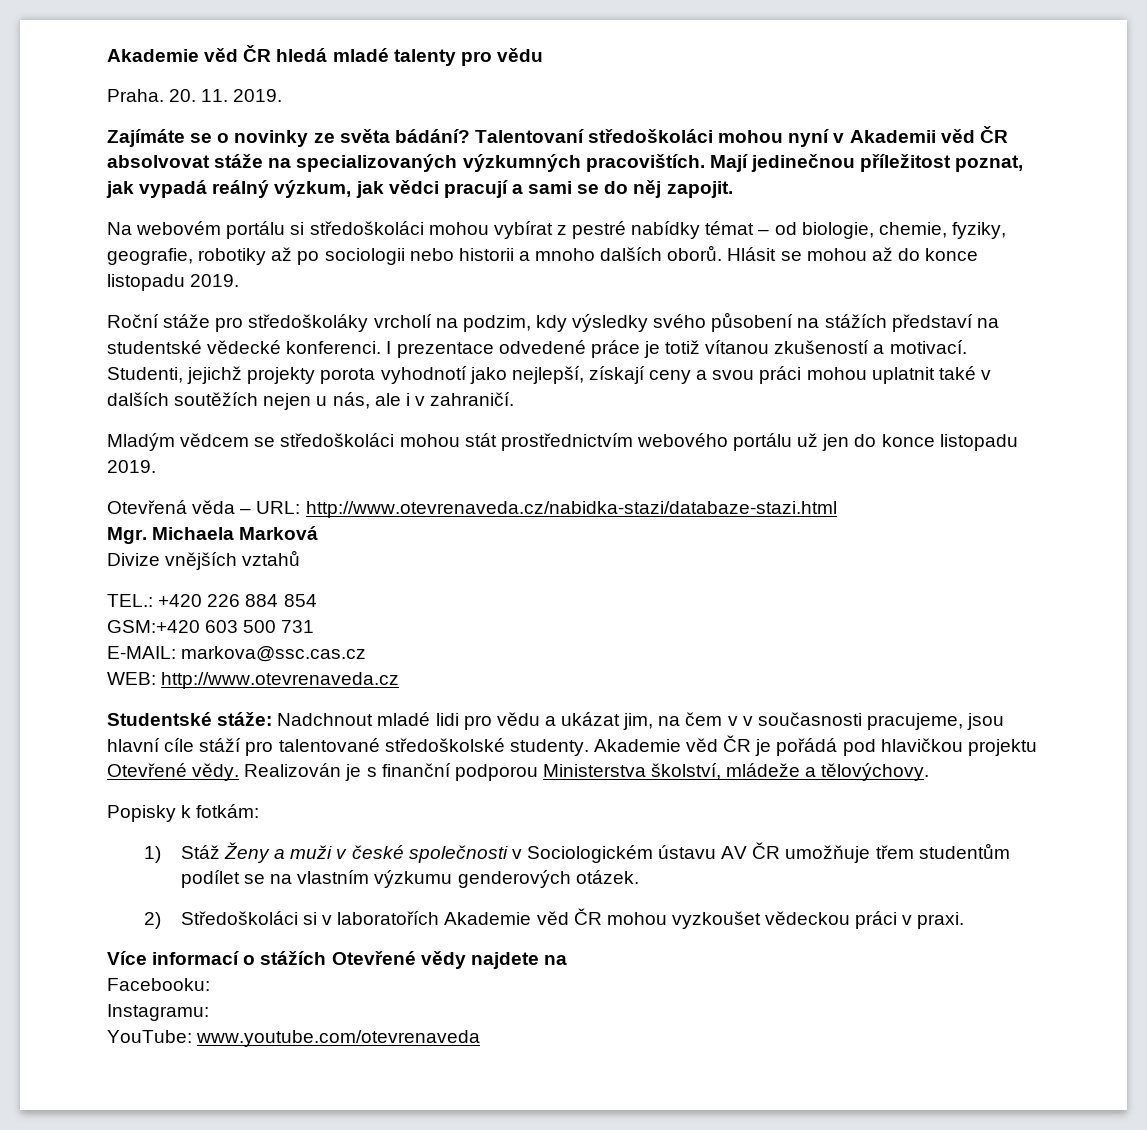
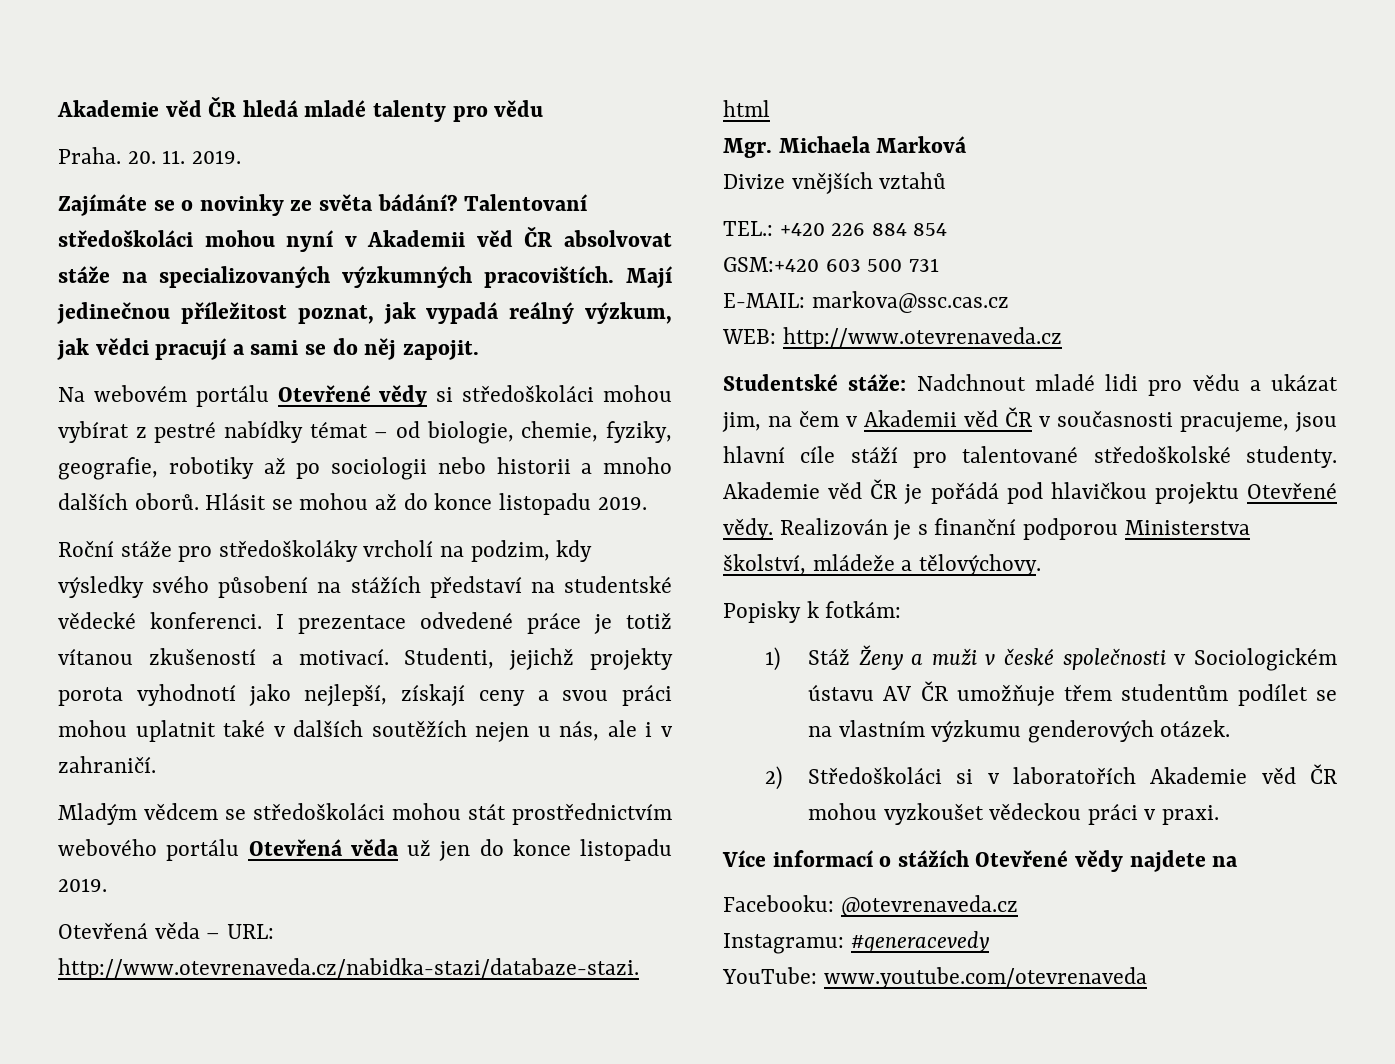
(286, 230) none -> [277,385,428,407] Otevřené vědy
(793, 442) none -> [248,839,399,856] Otevřená věda
(738, 721) none -> [864,407,1032,427] Akademii věd ČR
(210, 984) none -> [840,895,1018,917] @otevrenaveda.cz
(209, 1012) none -> [850,931,989,953] #generacevedy

